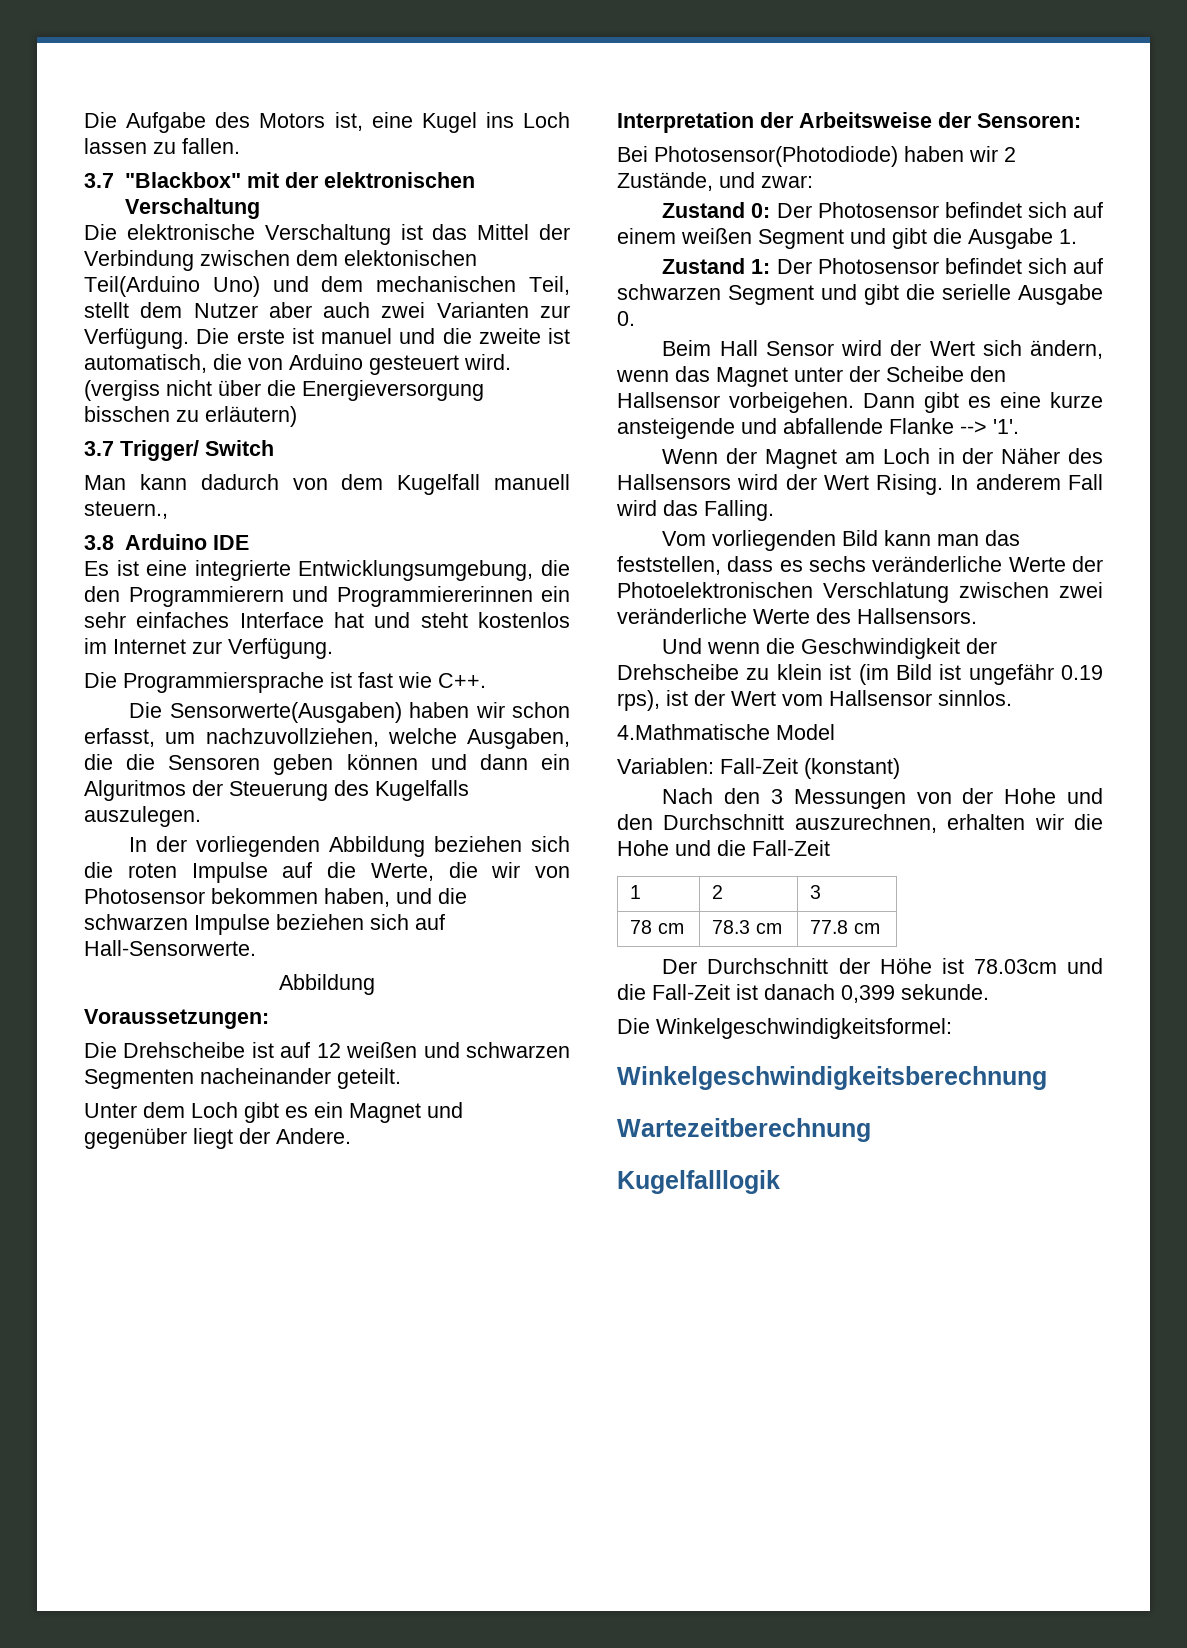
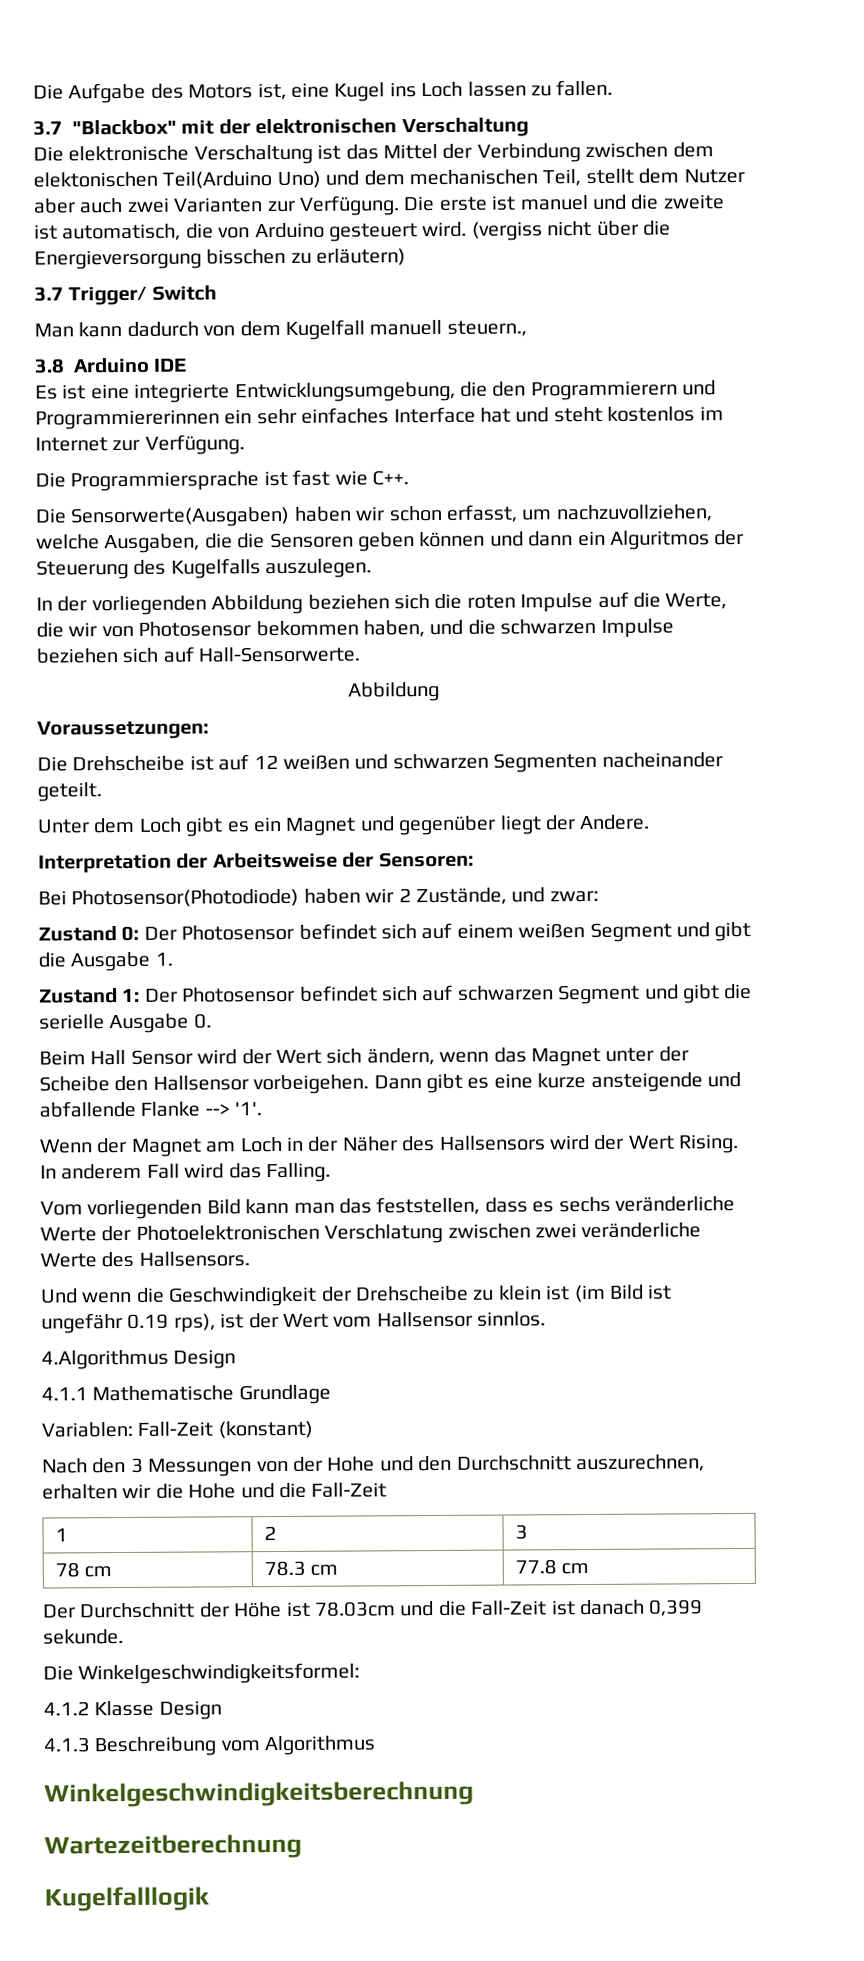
[617,724,835,740] 4.Mathmatische Model -> [41,1349,237,1370] [41,1384,331,1405] 4.Algorithmus Design // 4.1.1 Mathematische Grundlage
(952, 1028) none -> [43,1700,222,1720] [43,1735,376,1757] // 4.1.2 Klasse Design // 4.1.3 Beschreibung vom Algorithmus

